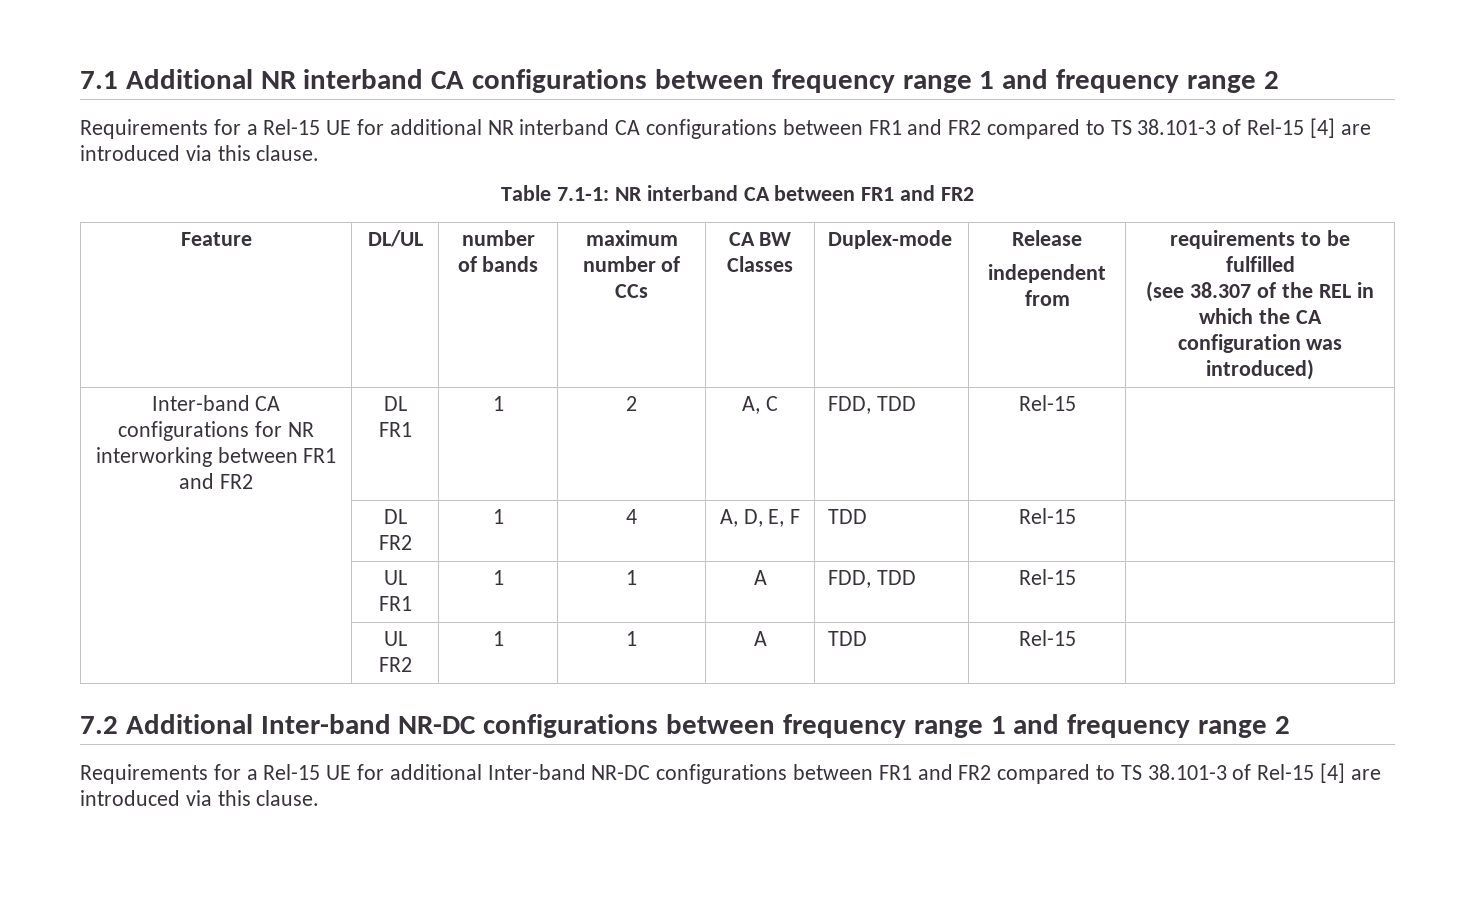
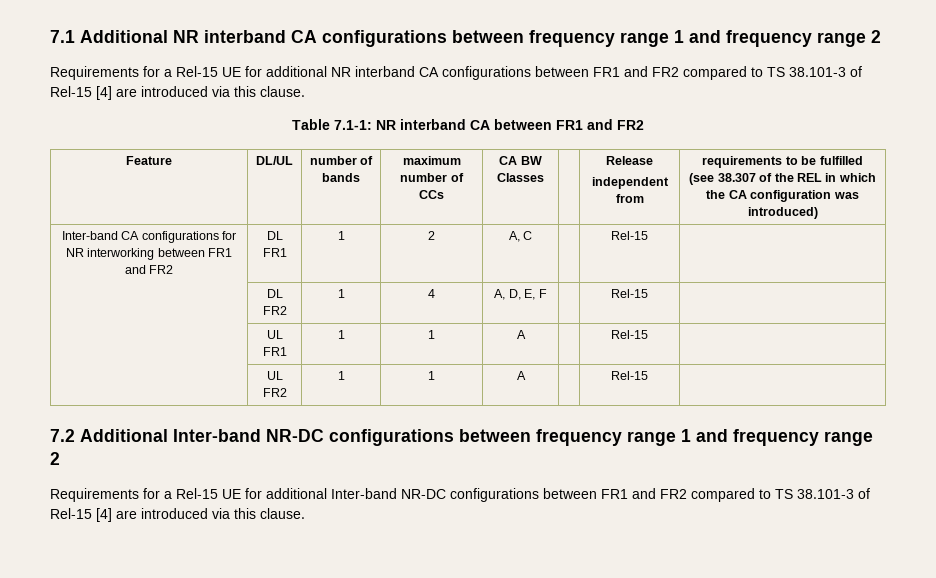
[828,230,953,249] Duplex-mode -> (544, 177) none
[828,396,917,414] FDD, TDD -> (533, 235) none
[828,509,868,524] TDD -> (547, 293) none
[828,570,917,588] FDD, TDD -> (526, 334) none
[828,631,868,646] TDD -> (526, 375) none

